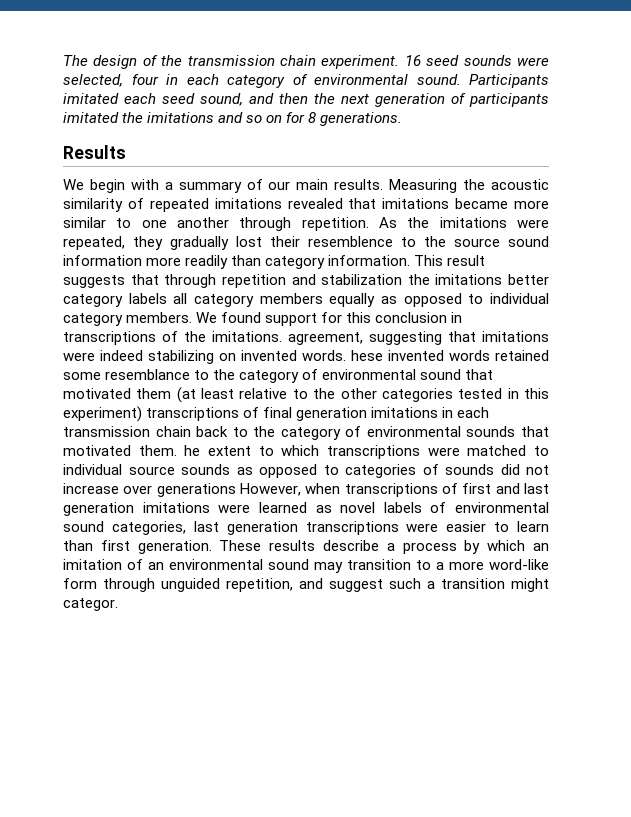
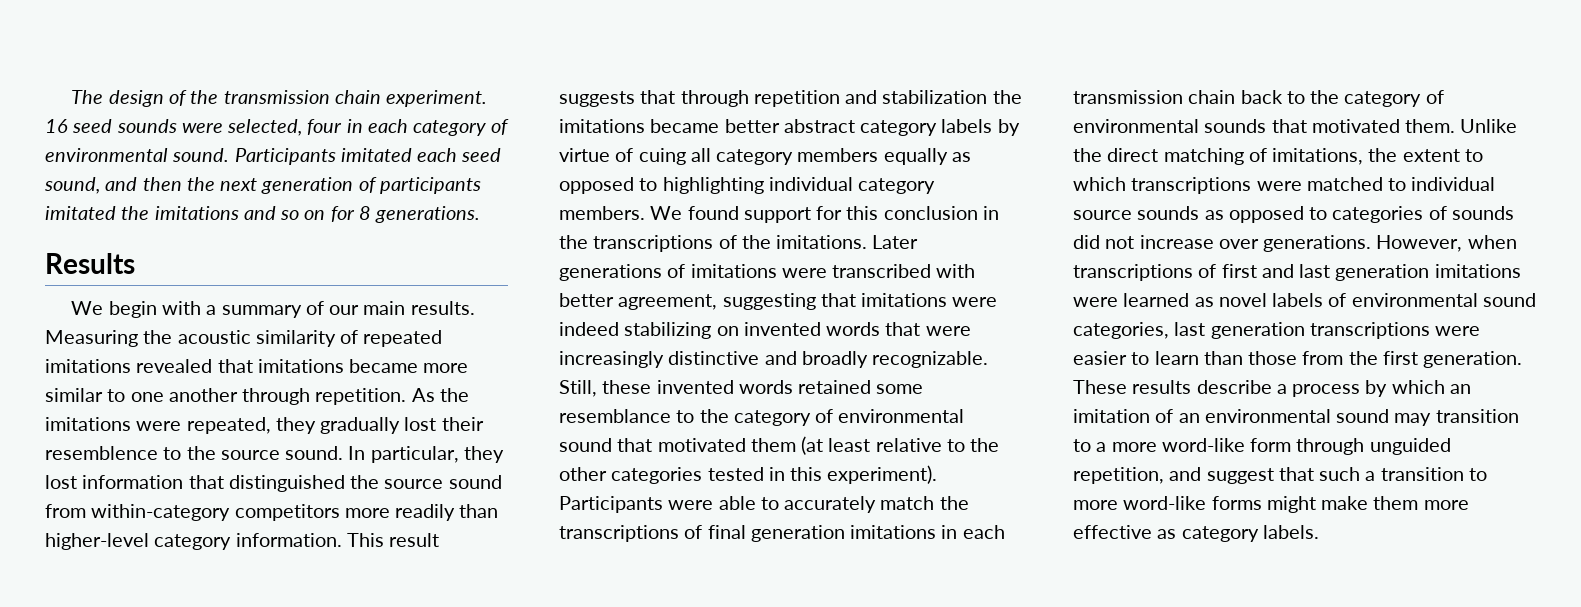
[508,236,549,247] [63,255,142,266] sound information -> [285,446,504,463] [45,475,502,492] [45,504,340,521] sound. In particular, they lost information that distinguished the source sound from within-category competitors
(262, 260) none -> [45,533,149,550] higher-level
[508,274,549,285] [63,293,167,307] better category labels -> [650,119,1020,136] [559,148,686,165] became better abstract category labels by virtue of cuing
(484, 299) none -> [662,177,764,194] highlighting
(463, 317) none -> [559,235,588,249] the
(282, 336) none -> [872,235,919,249] [559,264,976,281] [559,293,614,307] Later generations of imitations were transcribed with better
[302,350,383,361] words. hese -> [826,322,971,336] [559,351,989,368] [559,380,652,397] words that were increasingly distinctive and broadly recognizable. Still, these
[63,406,142,422] experiment) -> [827,465,938,484] [559,496,969,513] experiment). Participants were able to accurately match the
[184,445,201,456] he -> [1460,119,1518,133] [1073,148,1398,165] Unlike the direct matching of imitations, the
[156,483,236,497] generations -> [1263,235,1372,252] generations.
(93, 545) none -> [1248,351,1378,365] those from the
(383, 585) none -> [1278,467,1314,481] that
[511,578,549,592] [63,598,118,611] might categor. -> [1468,468,1487,481] [1073,496,1469,513] [1073,525,1319,542] to more word-like forms might make them more effective as category labels.

